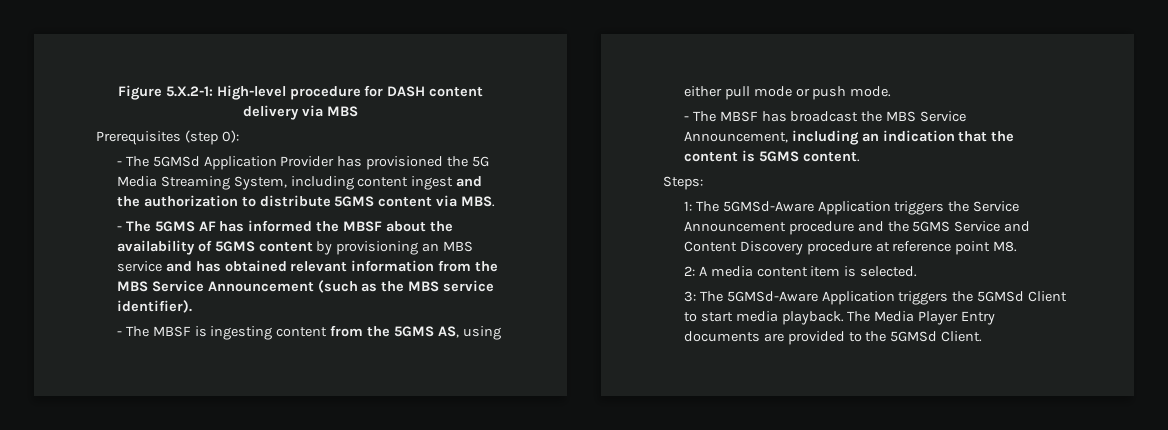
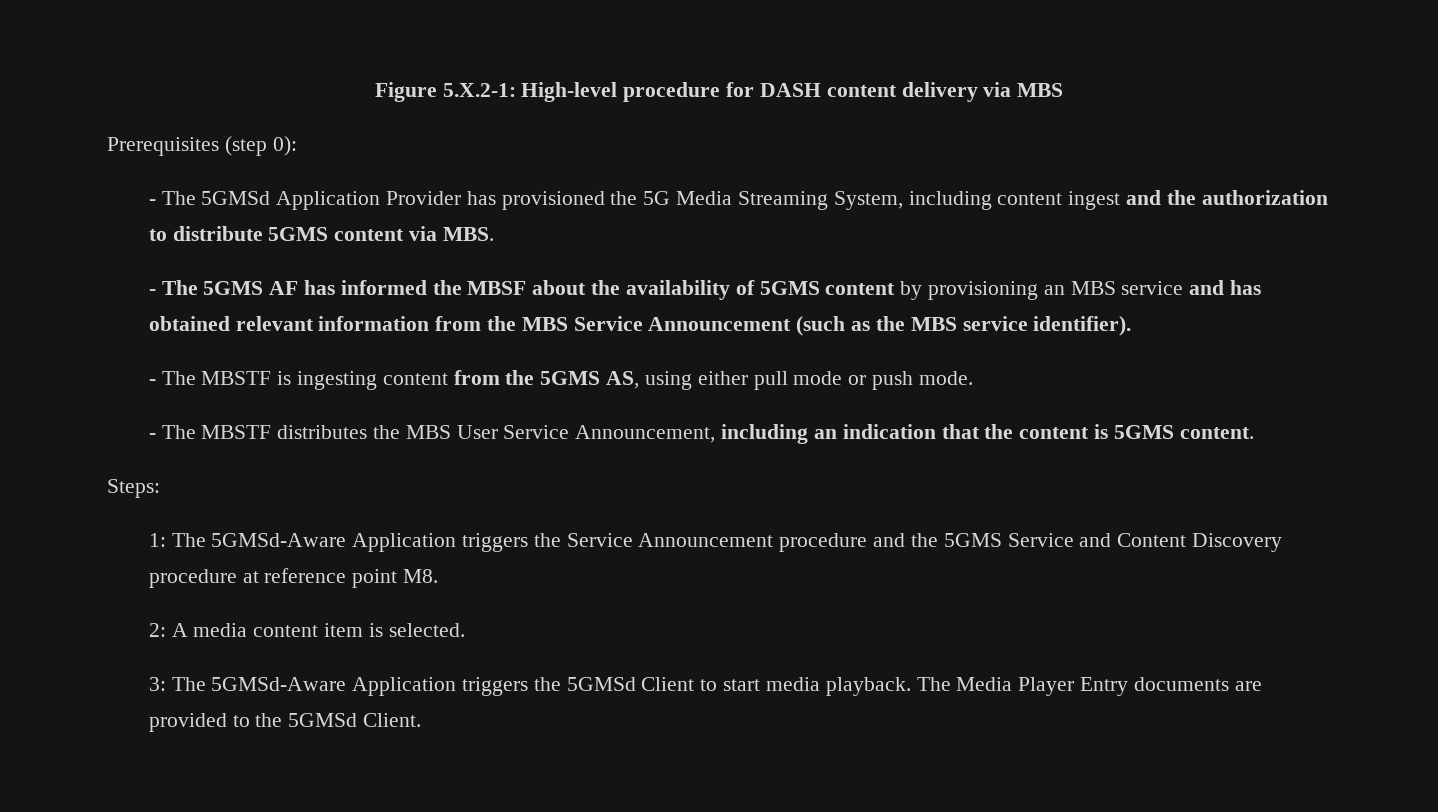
[152,326,191,337] MBSF -> [201,371,272,385] MBSTF
[719,111,917,122] MBSF has broadcast the MBS -> [201,425,498,439] MBSTF distributes the MBS User

